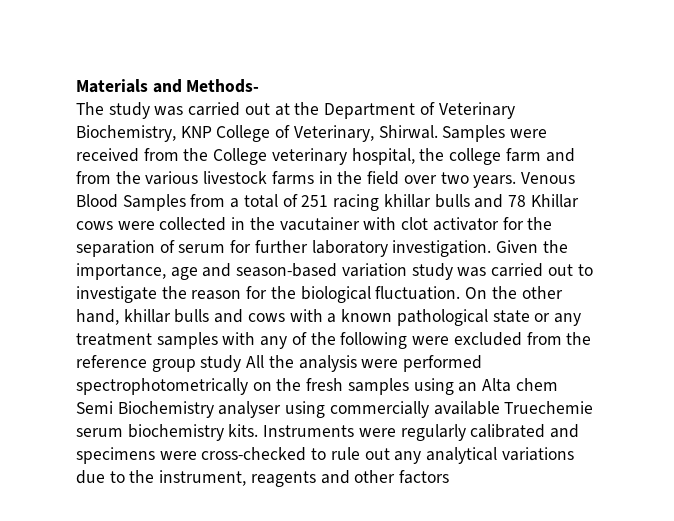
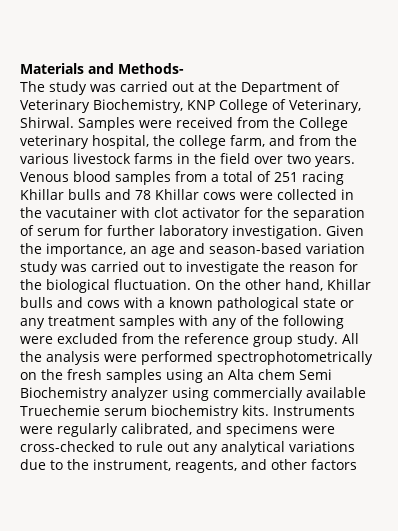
[505,148,541,162] farm -> [230,135,265,147] farm,
[76,194,186,211] Blood Samples -> [73,171,171,185] blood samples
[383,194,431,208] khillar -> [20,189,64,200] Khillar
(166, 271) none -> [130,246,147,254] an
[123,309,171,323] khillar -> [327,279,371,290] Khillar
[200,355,242,372] study -> [297,333,338,347] study.
[218,401,282,418] analyser -> [111,387,168,401] analyzer
[470,424,546,438] calibrated -> [121,423,192,435] calibrated,
[250,471,316,487] reagents -> [175,460,237,473] reagents,

